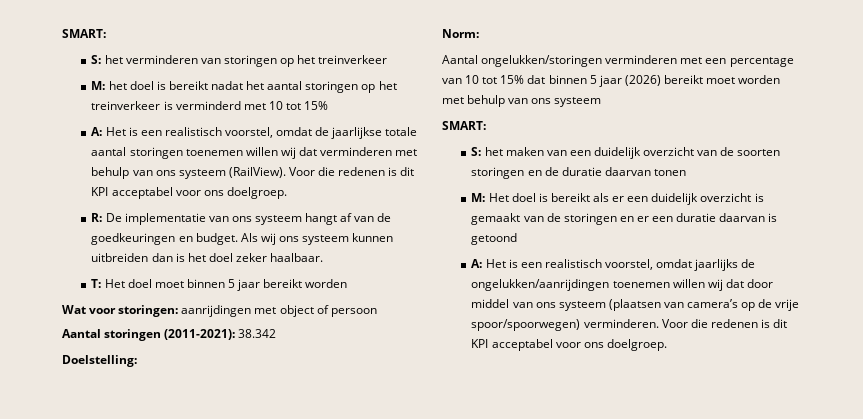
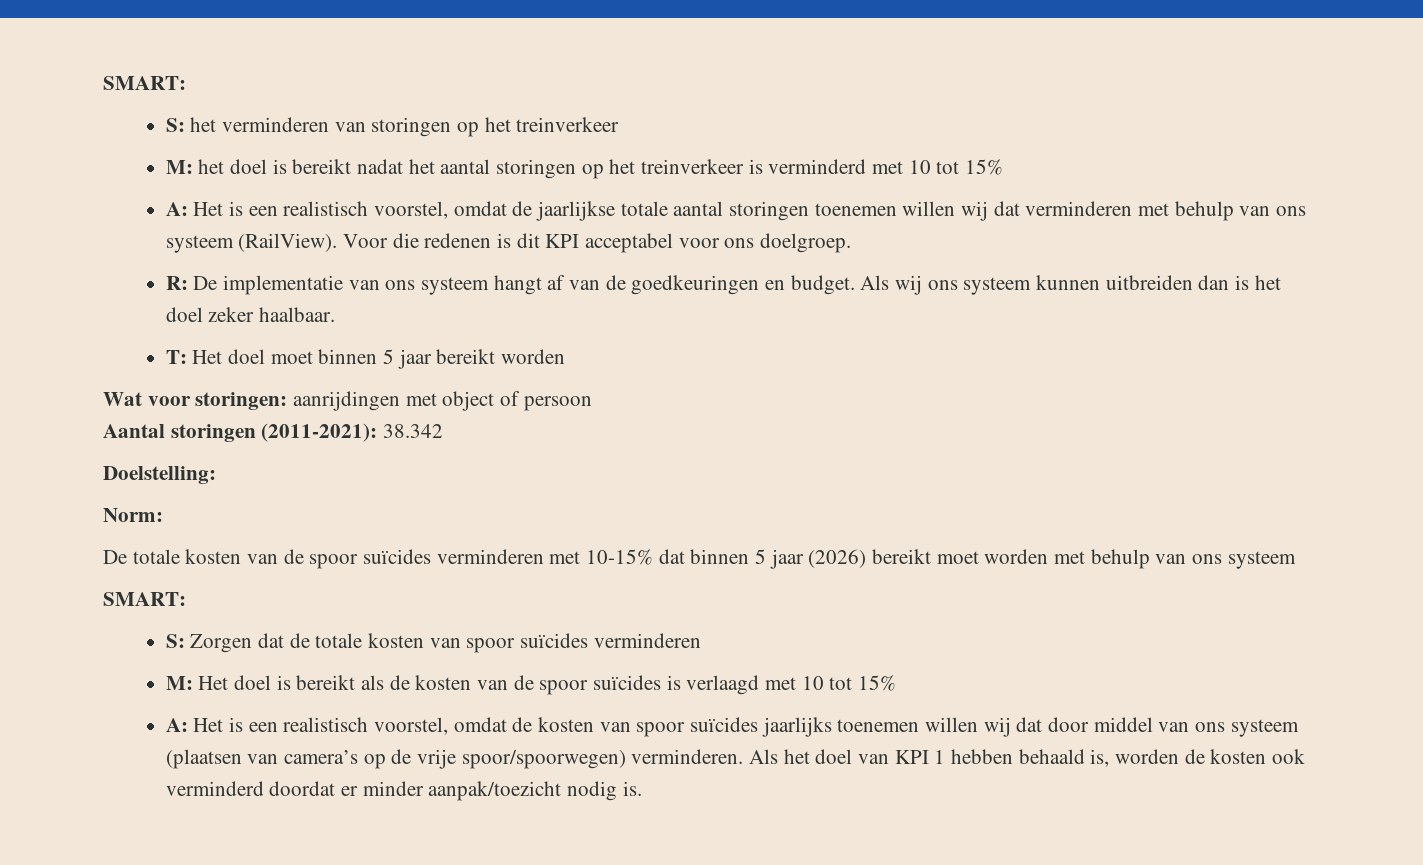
[442,55,794,67] [442,75,525,84] Aantal ongelukken/storingen verminderen met een percentage van 10 tot 15% -> [103,549,654,569] De totale kosten van de spoor suïcides verminderen met 10-15%
[484,147,781,159] [471,167,686,179] het maken van een duidelijk overzicht van de soorten storingen en de duratie daarvan tonen -> [190,633,701,653] Zorgen dat de totale kosten van spoor suïcides verminderen
[612,193,764,205] [471,213,778,225] [471,233,518,245] [471,259,756,271] [471,279,610,291] er een duidelijk overzicht is gemaakt van de storingen en er een duratie daarvan is getoond // A: Het is een realistisch voorstel, omdat jaarlijks de ongelukken/aanrijdingen -> [389,675,897,695] [165,717,832,737] de kosten van de spoor suïcides is verlaagd met 10 tot 15% // A: Het is een realistisch voorstel, omdat de kosten van spoor suïcides jaarlijks
[661,319,788,328] [471,339,667,351] Voor die redenen is dit KPI acceptabel voor ons doelgroep. -> [749,749,1306,767] [165,781,642,801] Als het doel van KPI 1 hebben behaald is, worden de kosten ook verminderd doordat er minder aanpak/toezicht nodig is.

